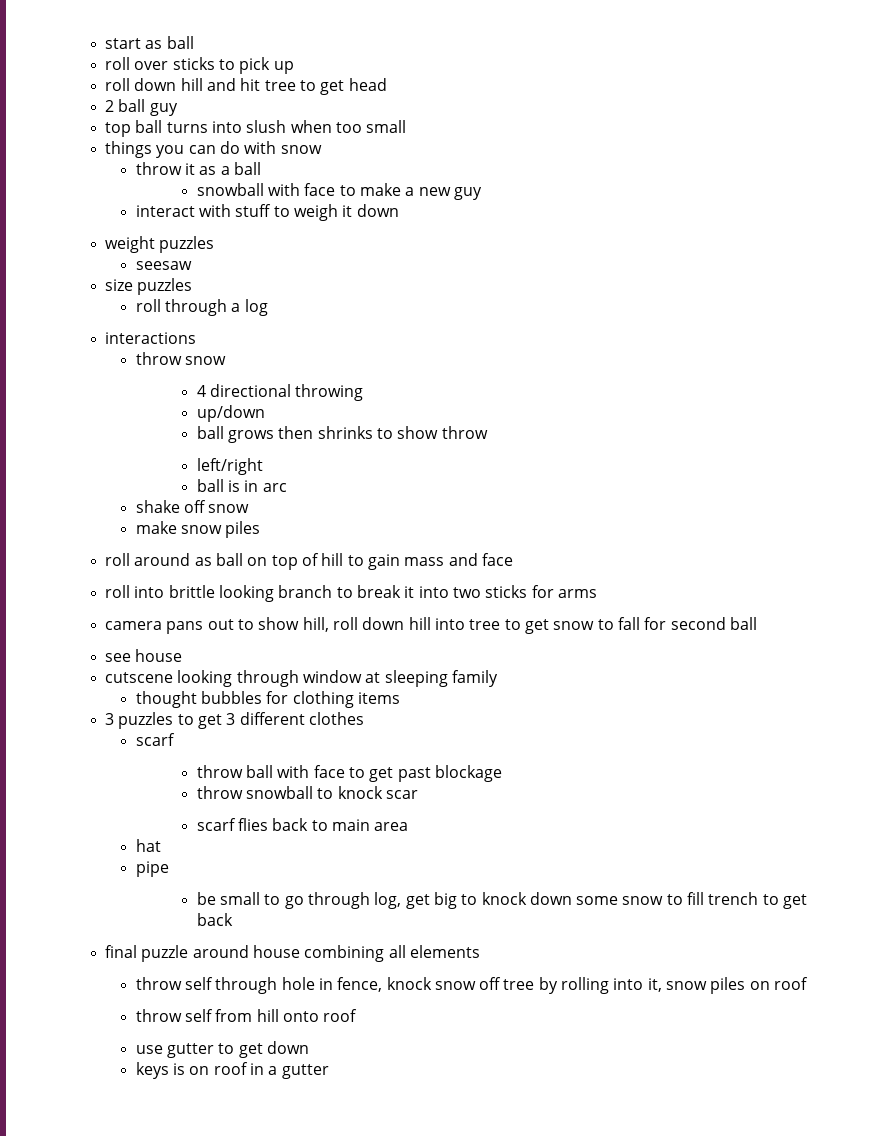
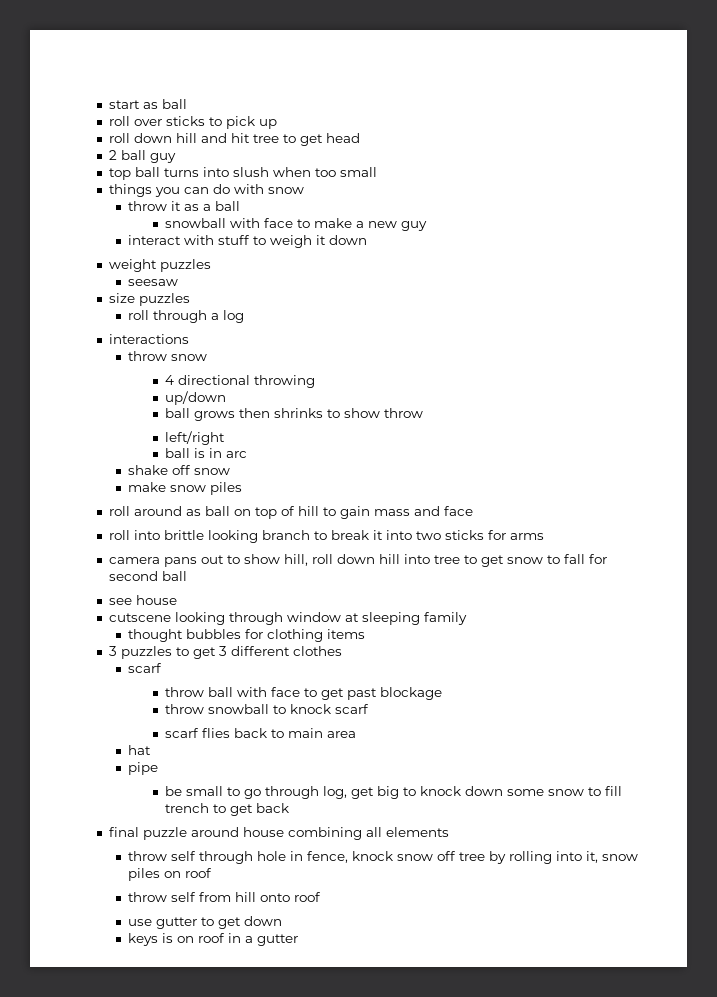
[385,790,418,799] scar -> [335,704,370,714] scarf

